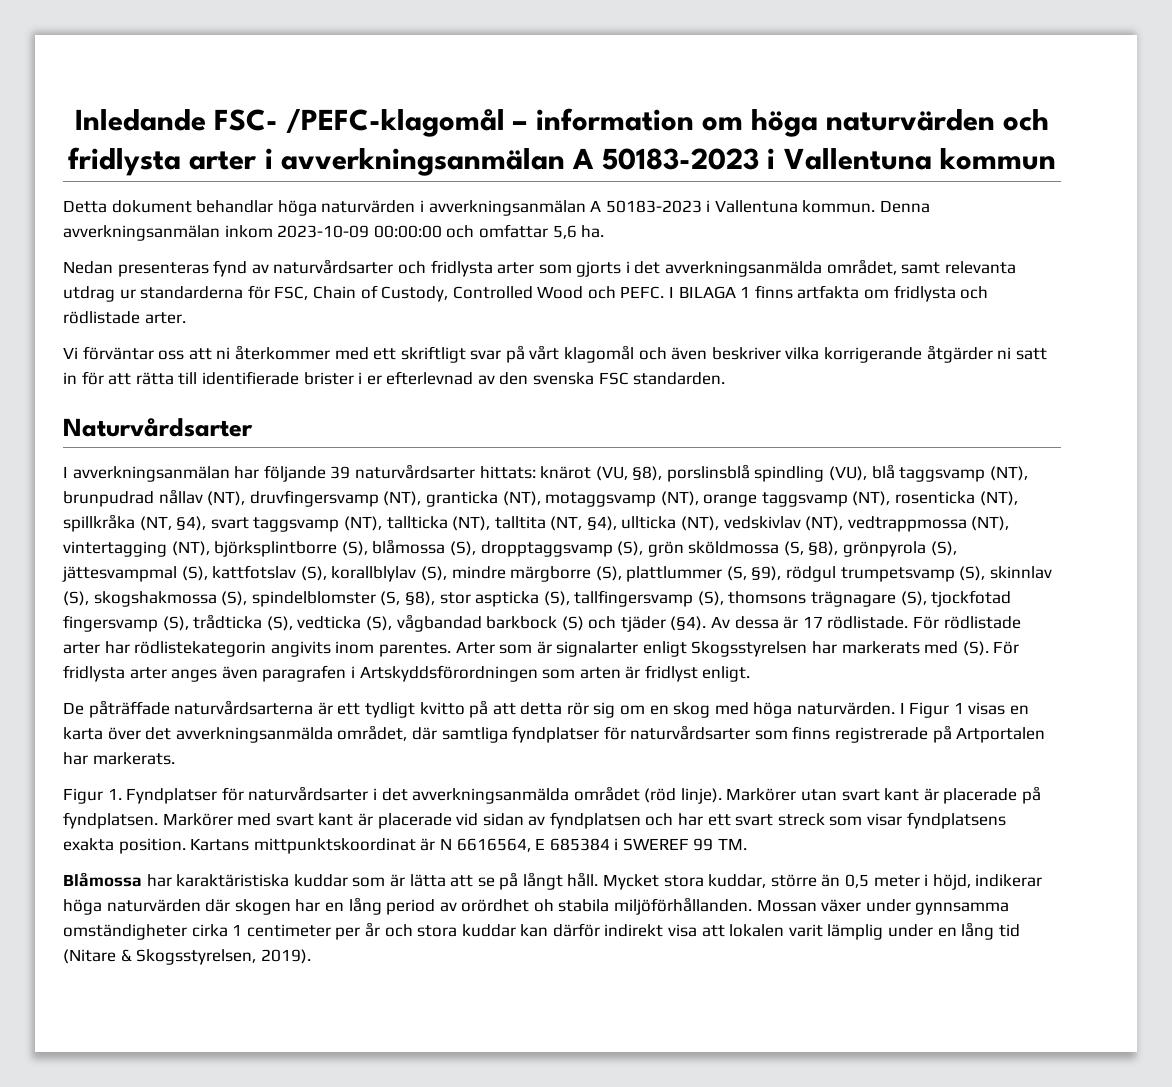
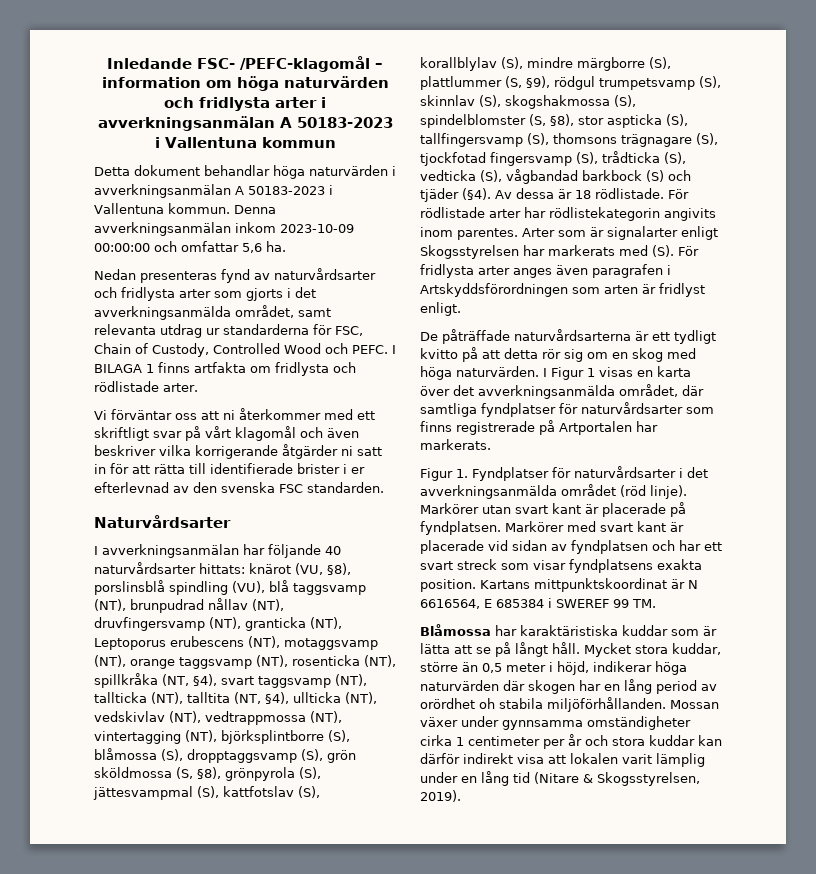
[330,466,351,479] 39 -> [325,546,341,555] 40
(541, 498) none -> [94,636,280,650] Leptoporus erubescens (NT),
[802,616,823,628] 17 -> [575,190,591,199] 18

